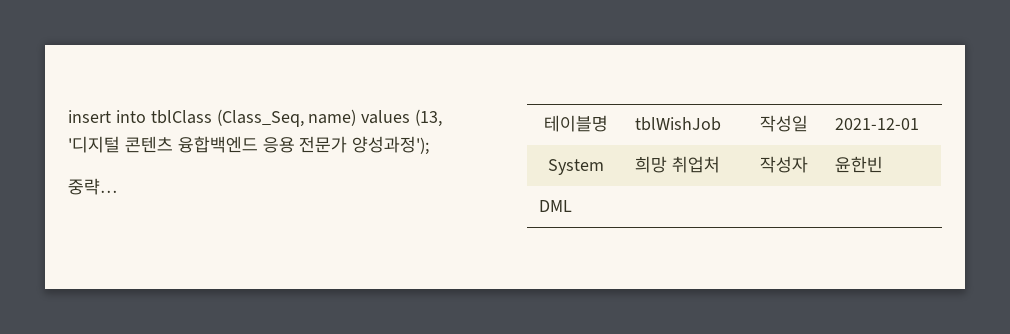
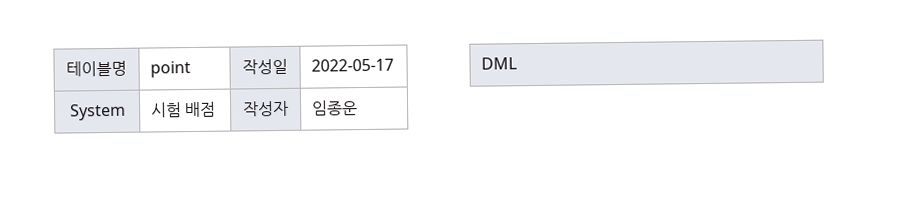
[68,109,443,127] [68,136,430,155] [68,178,117,195] insert into tblClass (Class_Seq, name) values (13, '디지털 콘텐츠 융합백엔드 응용 전문가 양성과정'); // 중략… // -> (66, 68) none
[635,117,722,131] tblWishJob -> [150,61,192,78] point
[835,118,920,130] 2021-12-01 -> [311,58,395,72] 2022-05-17
[635,156,721,173] 희망 취업처 -> [151,101,217,118] 시험 배점
[835,156,884,173] 윤한빈 -> [311,100,359,116] 임종운

